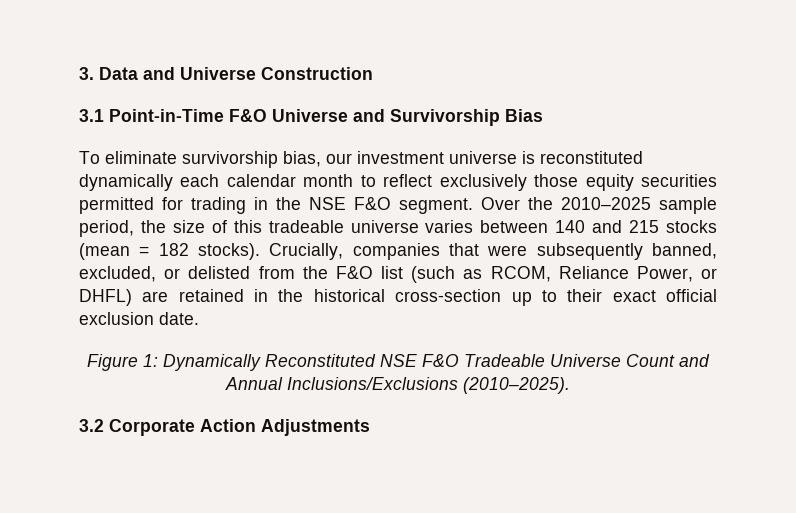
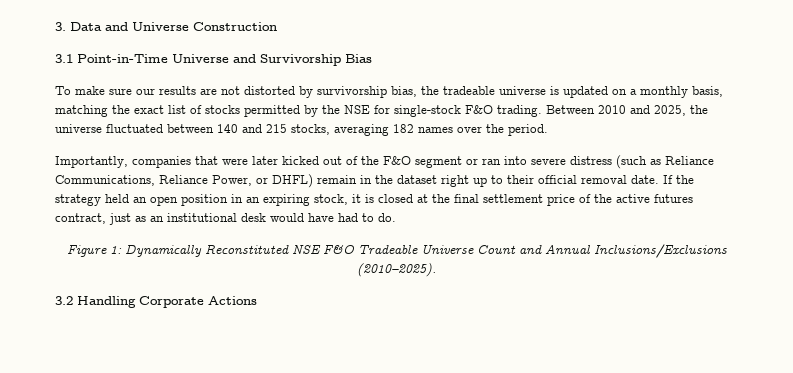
[229,109,267,122] F&O -> (168, 58) none
[105,151,643,168] [79,174,718,191] [79,197,717,214] [79,220,717,237] [79,243,717,260] [79,266,717,283] [79,289,718,306] [79,312,199,325] eliminate survivorship bias, our investment universe is reconstituted dynamically each calendar month to reflect exclusively those equity securities permitted for trading in the NSE F&O segment. Over the 2010–2025 sample period, the size of this tradeable universe varies between 140 and 215 stocks (mean = 182 stocks). Crucially, companies that were subsequently banned, excluded, or delisted from the F&O list (such as RCOM, Reliance Power, or DHFL) are retained in the historical cross-section up to their exact official exclusion date. -> [75,86,723,98] [55,105,708,117] [55,124,548,136] [55,155,714,169] [55,174,694,188] [55,194,693,206] [55,213,396,225] make sure our results are not distorted by survivorship bias, the tradeable universe is updated on a monthly basis, matching the exact list of stocks permitted by the NSE for single-stock F&O trading. Between 2010 and 2025, the universe fluctuated between 140 and 215 stocks, averaging 182 names over the period. // Importantly, companies that were later kicked out of the F&O segment or ran into severe distress (such as Reliance Communications, Reliance Power, or DHFL) remain in the dataset right up to their official removal date. If the strategy held an open position in an expiring stock, it is closed at the final settlement price of the active futures contract, just as an institutional desk would have had to do.
[109,419,370,436] Corporate Action Adjustments -> [77,296,257,308] Handling Corporate Actions

